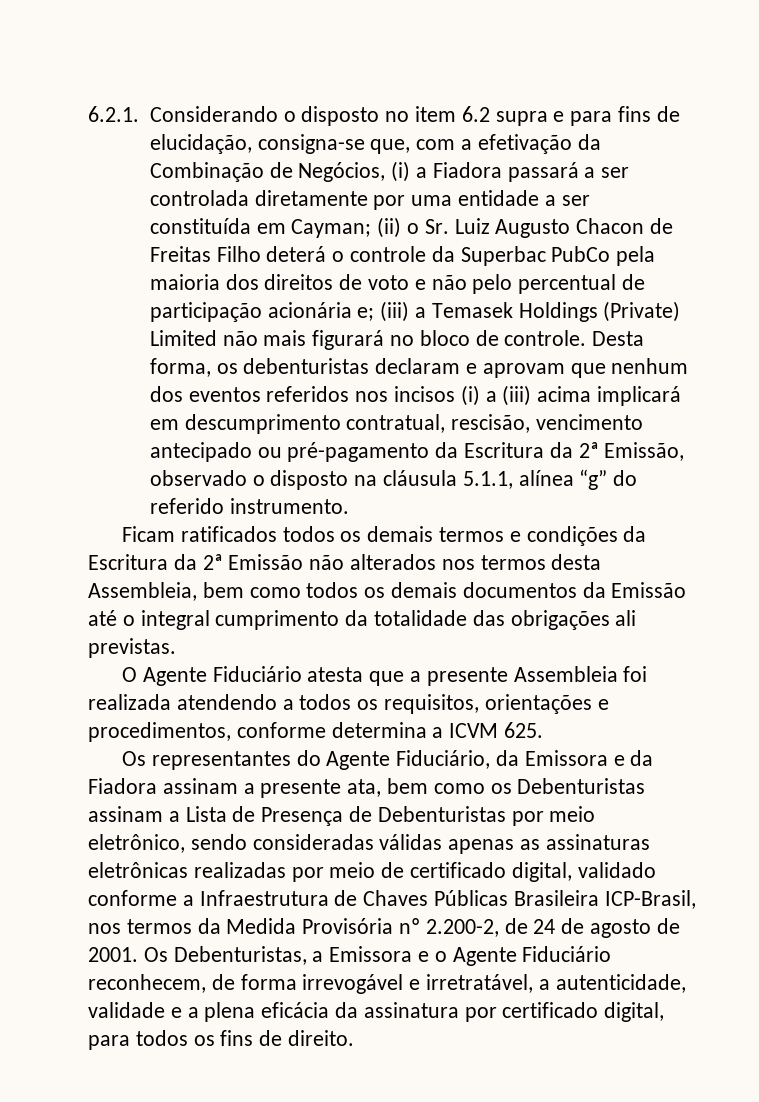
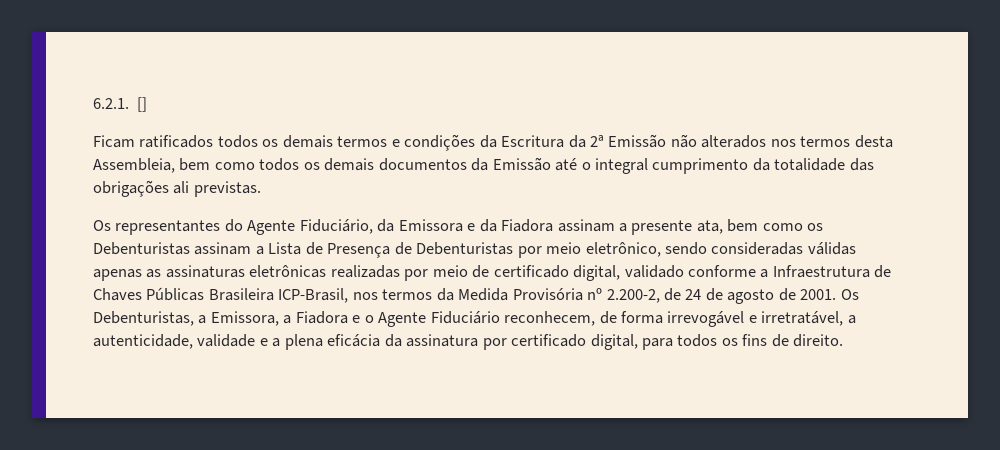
[149,106,680,126] [149,134,601,154] [149,161,630,182] [149,190,590,210] [149,217,673,238] [149,246,656,266] [149,274,645,294] [149,301,681,322] [149,330,645,350] [149,358,689,378] [149,385,681,406] [149,414,643,434] [149,442,685,462] [149,469,638,490] [149,498,349,514] Considerando o disposto no item 6.2 supra e para fins de elucidação, consigna-se que, com a efetivação da Combinação de Negócios, (i) a Fiadora passará a ser controlada diretamente por uma entidade a ser constituída em Cayman; (ii) o Sr. Luiz Augusto Chacon de Freitas Filho deterá o controle da Superbac PubCo pela maioria dos direitos de voto e não pelo percentual de participação acionária e; (iii) a Temasek Holdings (Private) Limited não mais figurará no bloco de controle. Desta forma, os debenturistas declaram e aprovam que nenhum dos eventos referidos nos incisos (i) a (iii) acima implicará em descumprimento contratual, rescisão, vencimento antecipado ou pré-pagamento da Escritura da 2ª Emissão, observado o disposto na cláusula 5.1.1, alínea “g” do referido instrumento. -> [137,97,148,112] []
[122,666,648,686] [88,694,609,714] [88,722,544,742] // O Agente Fiduciário atesta que a presente Assembleia foi realizada atendendo a todos os requisitos, orientações e procedimentos, conforme determina a ICVM 625. -> (261, 189) none
[329,946,413,962] Emissora -> [210,311,348,326] Emissora, a Fiadora

